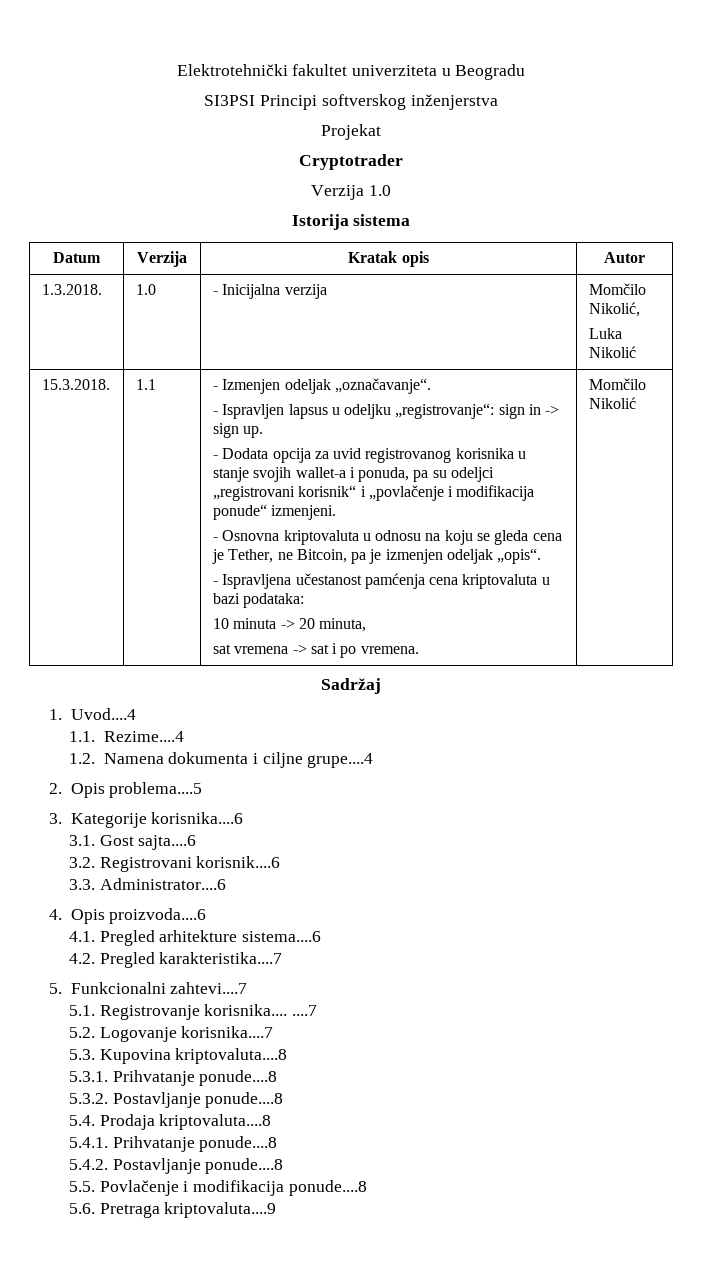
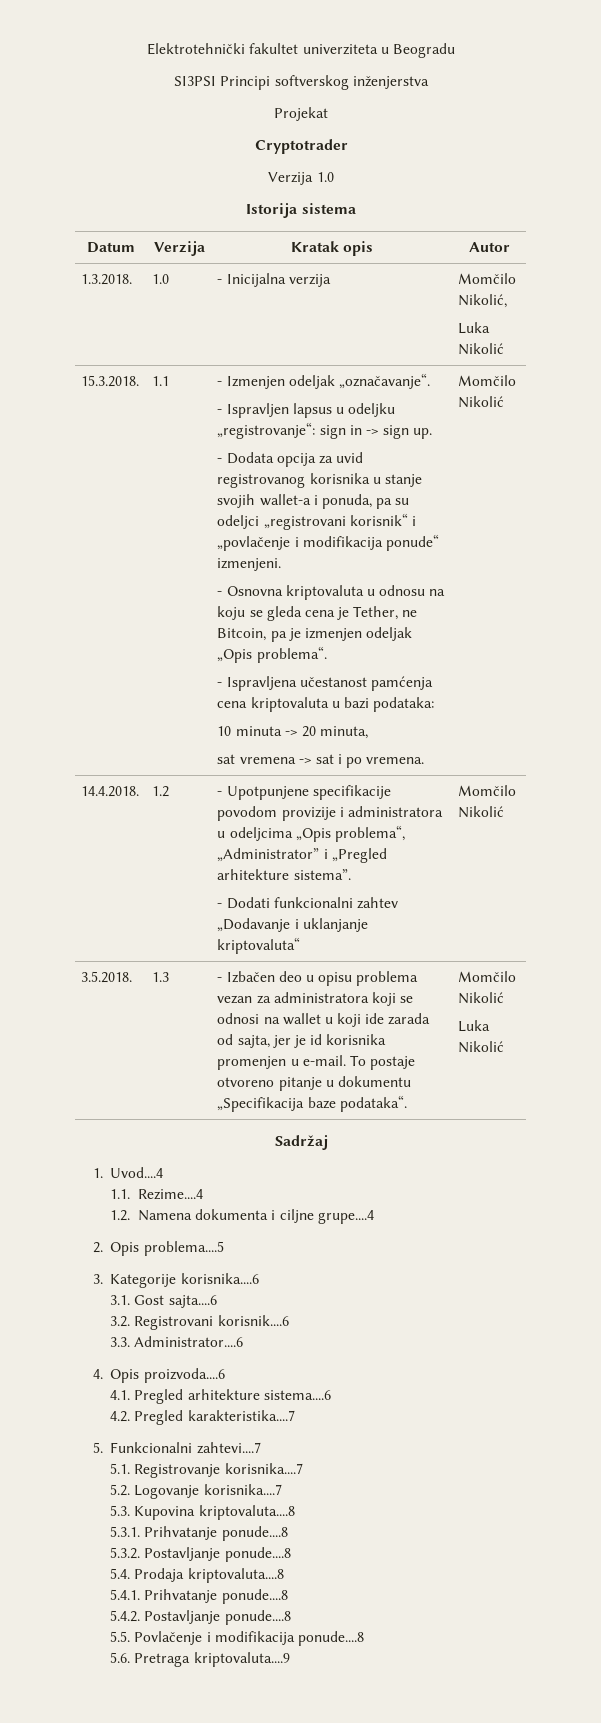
[497,548,542,564] „opis“. -> [217,646,327,663] „Opis problema“.
(636, 403) none -> [81,786,140,797] [152,786,170,797] [217,785,391,800] [217,806,443,821] [217,825,405,842] [217,848,387,863] [217,869,351,880] [217,897,398,909] [217,918,368,932] [217,937,301,954] [458,785,517,796] [458,806,505,818] [81,971,133,983] [152,972,170,982] [217,971,419,986] [217,992,414,1006] [217,1013,431,1027] [217,1034,387,1048] [217,1055,416,1070] [217,1076,411,1091] [217,1095,407,1112] [458,971,517,982] [458,992,505,1004] [458,1020,491,1032] [458,1041,505,1053] // 14.4.2018. | 1.2 | - Upotpunjene specifikacije povodom provizije i administratora u odeljcima „Opis problema“, „Administrator” i „Pregled arhitekture sistema”. // - Dodati funkcionalni zahtev „Dodavanje i uklanjanje kriptovaluta“ | Momčilo Nikolić // 3.5.2018. | 1.3 | - Izbačen deo u opisu problema vezan za administratora koji se odnosi na wallet u koji ide zarada od sajta, jer je id korisnika promenjen u e-mail. To postaje otvoreno pitanje u dokumentu „Specifikacija baze podataka“. | Momčilo Nikolić // Luka Nikolić
[204,1004,317,1016] korisnika.... ....7 -> [224,1463,303,1474] korisnika....7

